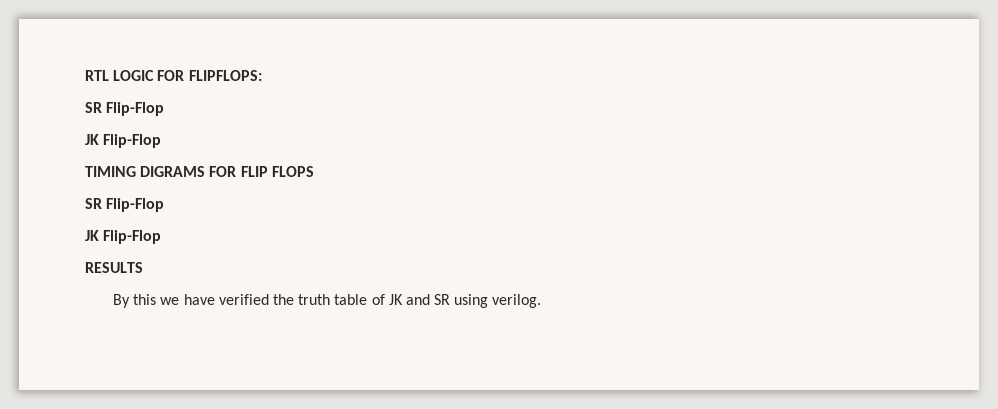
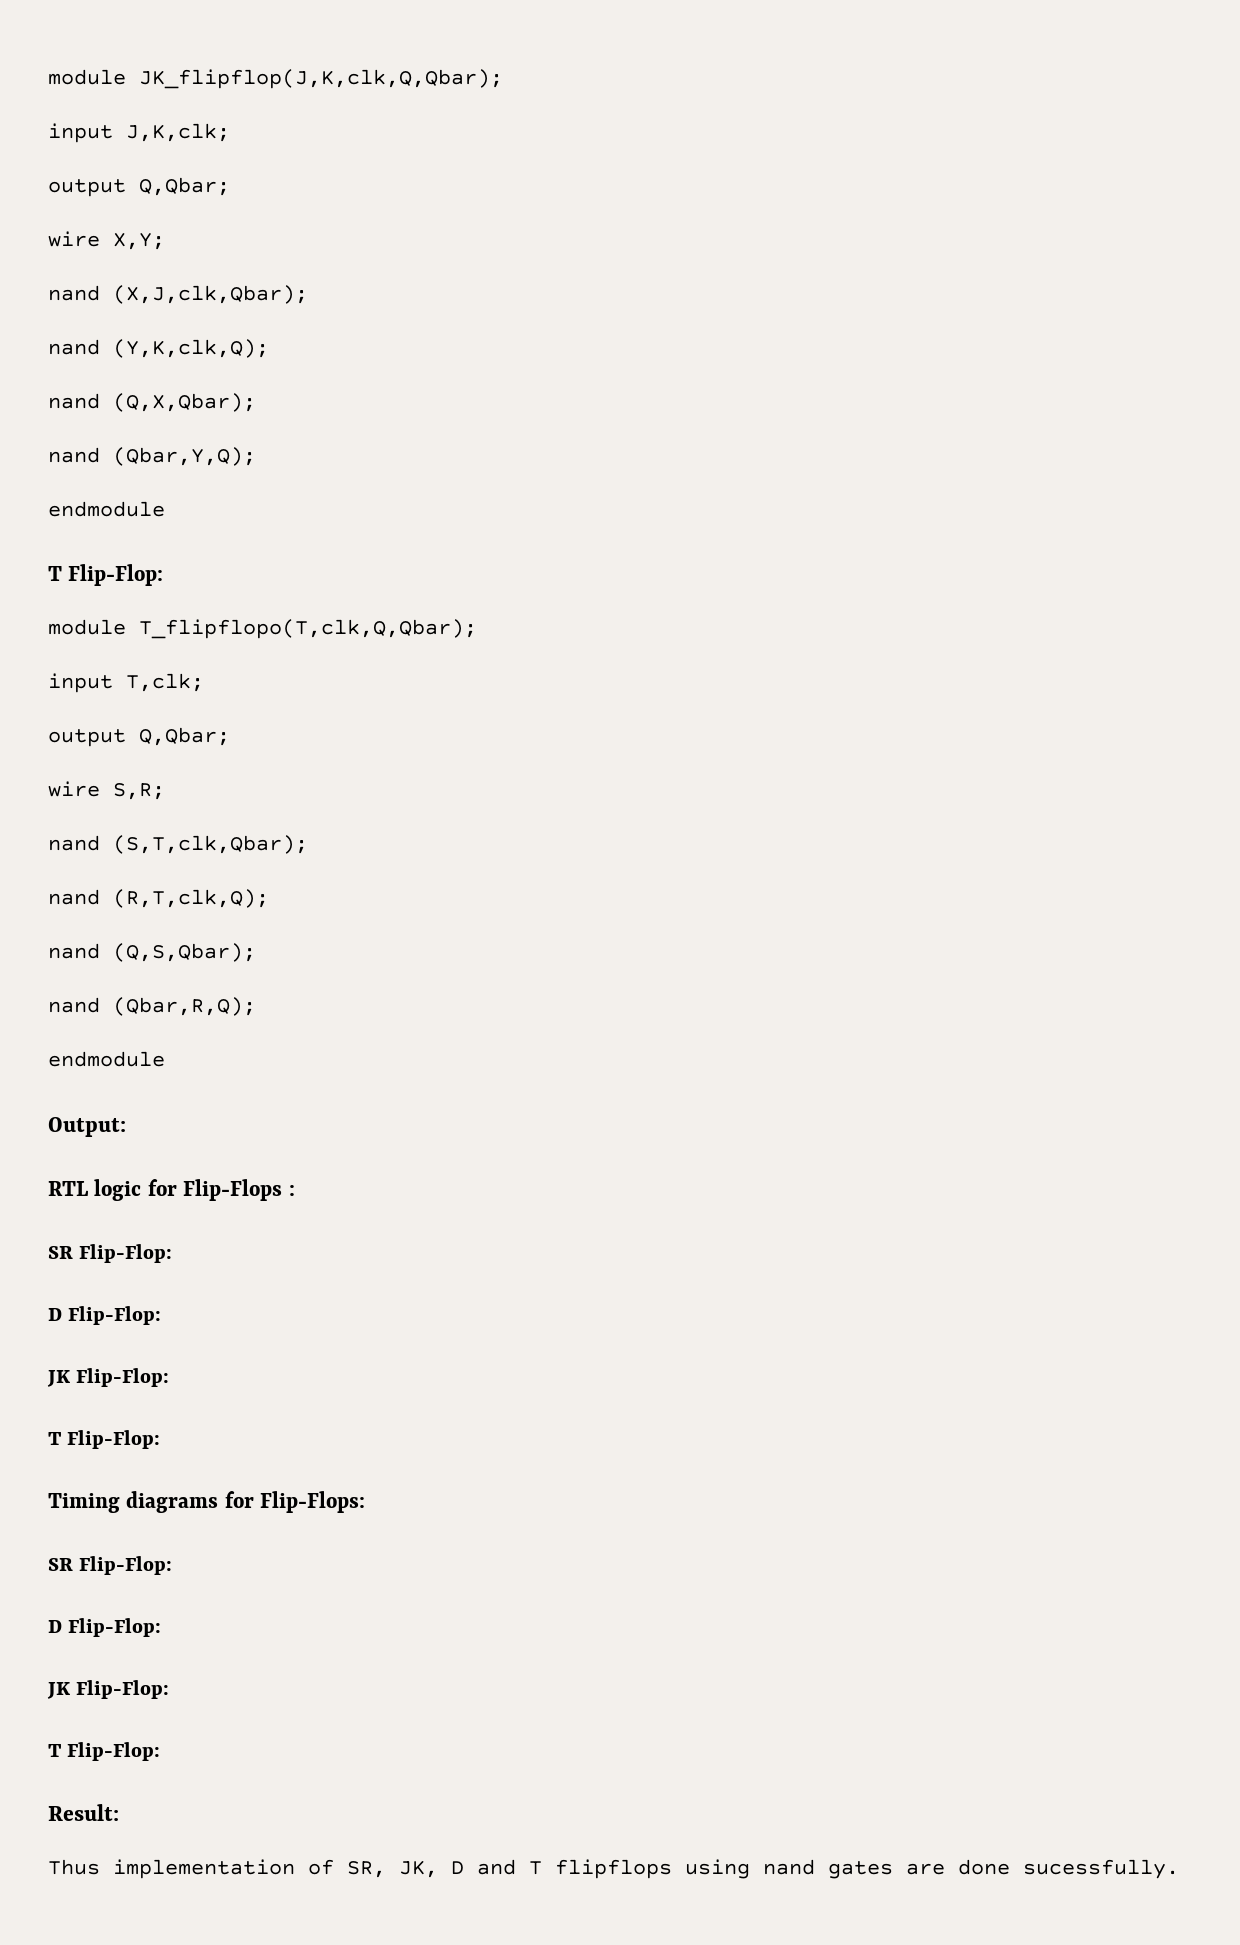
[85,70,262,81] [85,102,165,116] [85,134,162,148] [85,166,314,177] [85,198,165,212] [85,230,162,244] [85,262,143,273] [113,294,542,308] RTL LOGIC FOR FLIPFLOPS: // SR Flip-Flop // JK Flip-Flop // TIMING DIGRAMS FOR FLIP FLOPS // SR Flip-Flop // JK Flip-Flop // RESULTS // By this we have verified the truth table of JK and SR using verilog. -> [48,69,503,89] [48,123,230,143] [48,177,230,197] [48,231,165,250] [48,285,308,304] [48,339,269,358] [48,393,256,412] [48,447,256,466] [48,501,165,517] [48,564,164,586] [48,619,477,639] [48,673,204,693] [48,727,230,747] [48,781,165,800] [48,835,308,854] [48,889,269,908] [48,943,256,962] [48,997,256,1016] [48,1051,165,1067] [48,1117,126,1137] [48,1179,295,1201] [48,1244,173,1263] [48,1306,162,1325] [47,1368,170,1387] [48,1430,161,1449] [48,1491,366,1513] [48,1556,173,1575] [48,1618,162,1637] [47,1680,170,1699] [48,1742,161,1761] [48,1804,119,1821] [48,1859,1179,1879] module JK_flipflop(J,K,clk,Q,Qbar); // input J,K,clk; // output Q,Qbar; // wire X,Y; // nand (X,J,clk,Qbar); // nand (Y,K,clk,Q); // nand (Q,X,Qbar); // nand (Qbar,Y,Q); // endmodule // T Flip-Flop: // module T_flipflopo(T,clk,Q,Qbar); // input T,clk; // output Q,Qbar; // wire S,R; // nand (S,T,clk,Qbar); // nand (R,T,clk,Q); // nand (Q,S,Qbar); // nand (Qbar,R,Q); // endmodule // Output: // RTL logic for Flip-Flops : // SR Flip-Flop: // D Flip-Flop: // JK Flip-Flop: // T Flip-Flop: // Timing diagrams for Flip-Flops: // SR Flip-Flop: // D Flip-Flop: // JK Flip-Flop: // T Flip-Flop: // Result: // Thus implementation of SR, JK, D and T flipflops using nand gates are done sucessfully.

